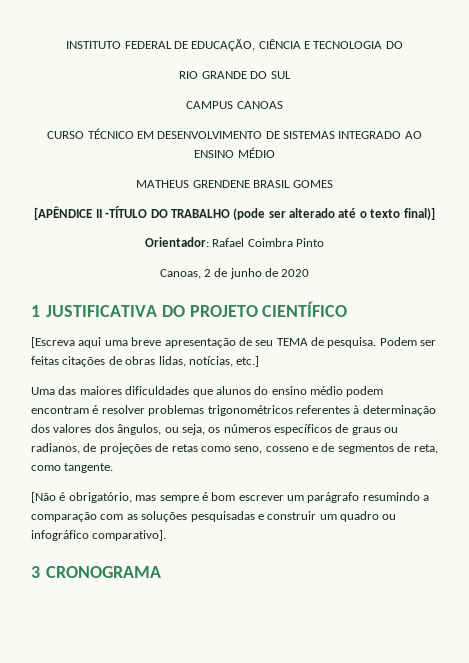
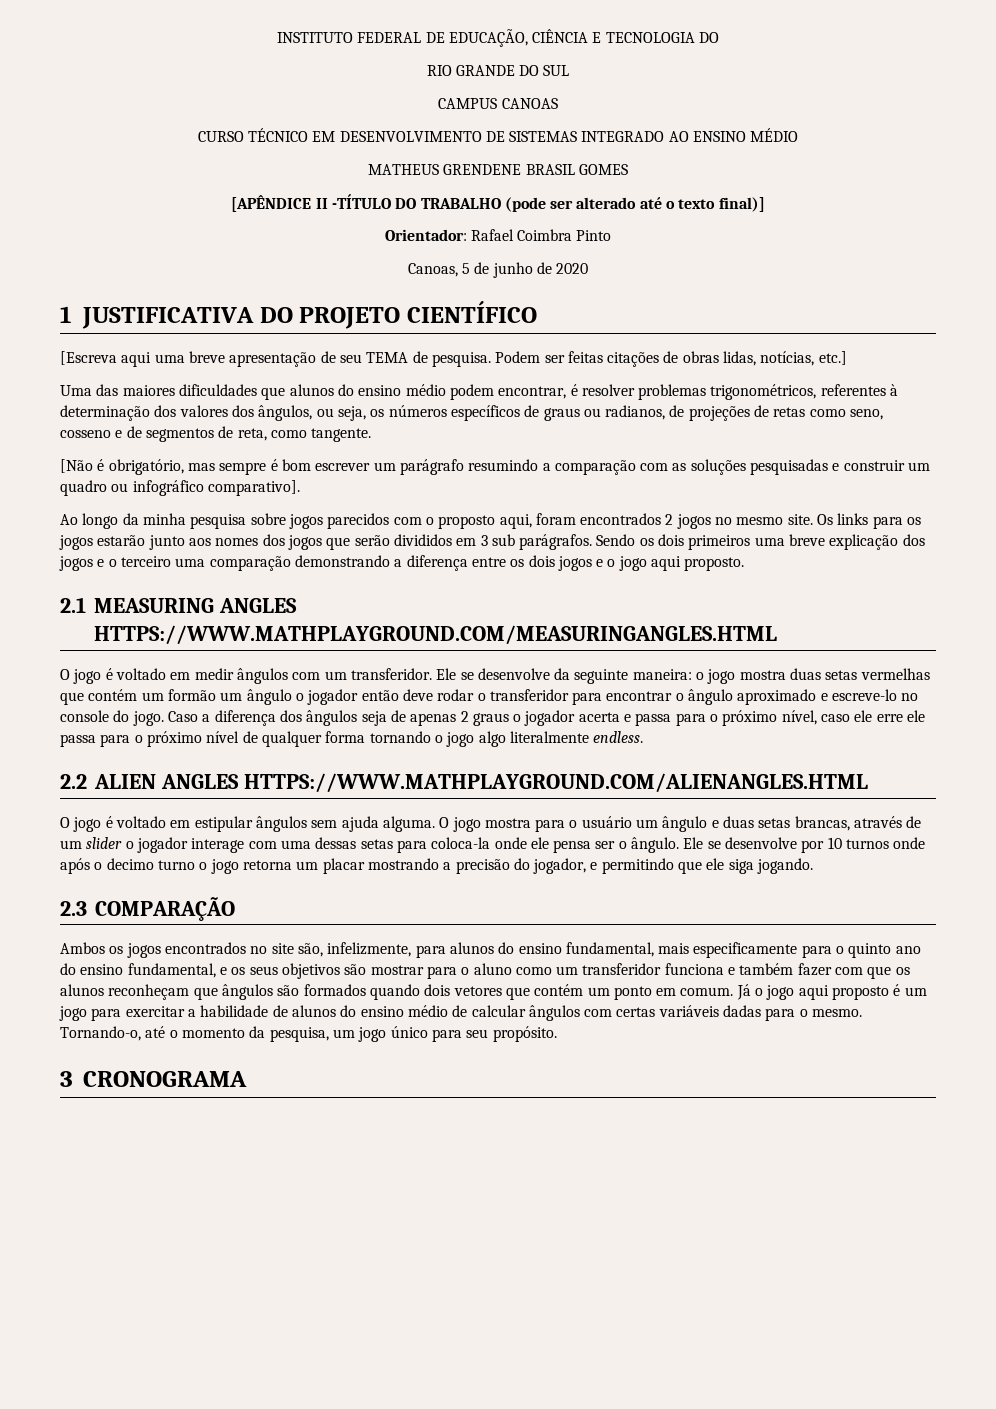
[203,269,211,277] 2 -> [462,263,471,274] 5
[31,406,89,414] encontram -> [498,386,567,399] encontrar,
[207,405,293,416] trigonométricos -> [710,384,817,400] trigonométricos,
(167, 535) none -> [60,513,922,529] [59,534,925,550] [59,555,745,571] [60,597,297,613] [94,625,777,645] [60,668,930,684] [60,689,919,705] [60,710,926,726] [60,731,644,747] [60,773,868,793] [60,816,922,832] [60,837,926,853] [60,858,814,874] [60,897,235,921] [60,942,921,958] [60,963,910,979] [60,984,927,1000] [59,1005,863,1021] [60,1026,557,1042] // Ao longo da minha pesquisa sobre jogos parecidos com o proposto aqui, foram encontrados 2 jogos no mesmo site. Os links para os jogos estarão junto aos nomes dos jogos que serão divididos em 3 sub parágrafos. Sendo os dois primeiros uma breve explicação dos jogos e o terceiro uma comparação demonstrando a diferença entre os dois jogos e o jogo aqui proposto. // 2.1 MEASURING ANGLES HTTPS://WWW.MATHPLAYGROUND.COM/MEASURINGANGLES.HTML // O jogo é voltado em medir ângulos com um transferidor. Ele se desenvolve da seguinte maneira: o jogo mostra duas setas vermelhas que contém um formão um ângulo o jogador então deve rodar o transferidor para encontrar o ângulo aproximado e escreve-lo no console do jogo. Caso a diferença dos ângulos seja de apenas 2 graus o jogador acerta e passa para o próximo nível, caso ele erre ele passa para o próximo nível de qualquer forma tornando o jogo algo literalmente endless. // 2.2 ALIEN ANGLES HTTPS://WWW.MATHPLAYGROUND.COM/ALIENANGLES.HTML // O jogo é voltado em estipular ângulos sem ajuda alguma. O jogo mostra para o usuário um ângulo e duas setas brancas, através de um slider o jogador interage com uma dessas setas para coloca-la onde ele pensa ser o ângulo. Ele se desenvolve por 10 turnos onde após o decimo turno o jogo retorna um placar mostrando a precisão do jogador, e permitindo que ele siga jogando. // 2.3 COMPARAÇÃO // Ambos os jogos encontrados no site são, infelizmente, para alunos do ensino fundamental, mais especificamente para o quinto ano do ensino fundamental, e os seus objetivos são mostrar para o aluno como um transferidor funciona e também fazer com que os alunos reconheçam que ângulos são formados quando dois vetores que contém um ponto em comum. Já o jogo aqui proposto é um jogo para exercitar a habilidade de alunos do ensino médio de calcular ângulos com certas variáveis dadas para o mesmo. Tornando-o, até o momento da pesquisa, um jogo único para seu propósito.

